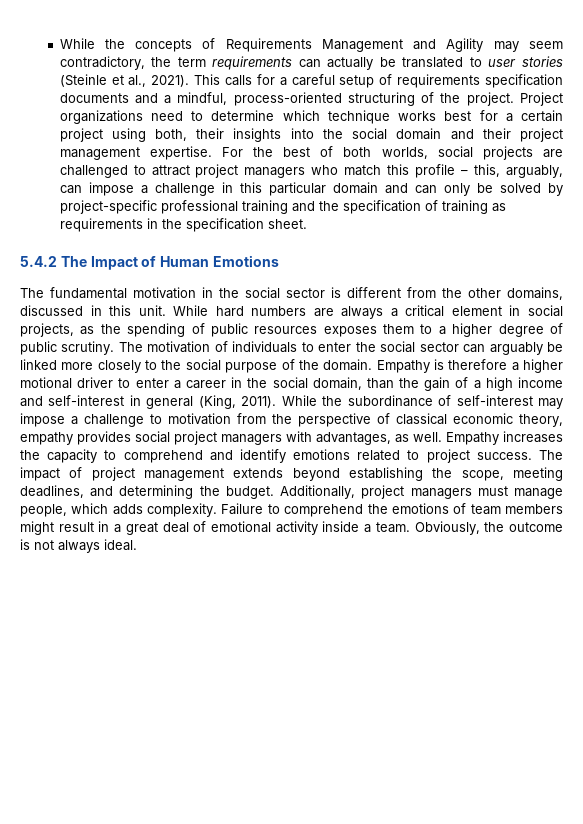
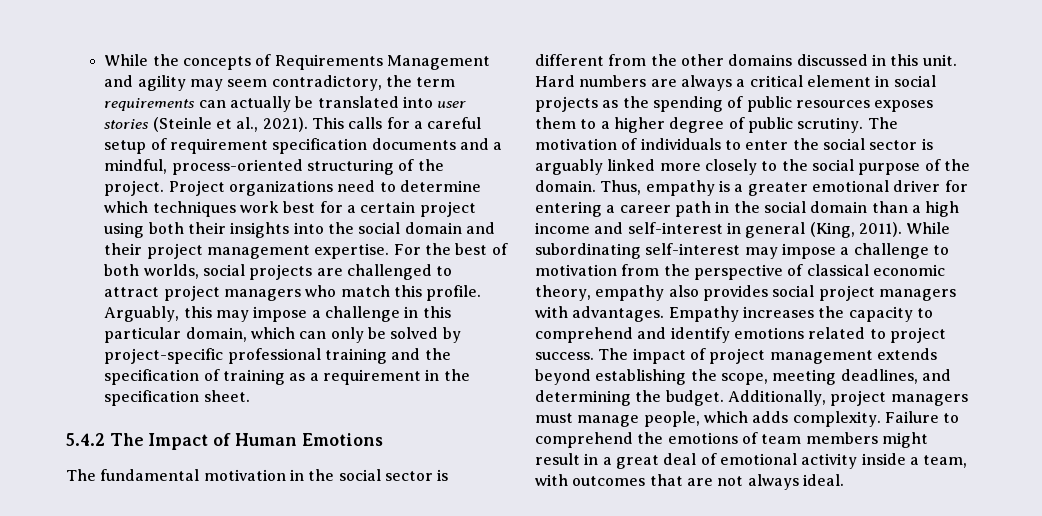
[446,38,484,52] Agility -> [137,75,186,91] agility
[469,57,482,67] to -> [402,96,433,108] into
[397,74,481,88] requirements -> [169,138,268,154] requirement
[327,110,437,124] technique works -> [152,201,279,217] techniques work
[155,129,188,141] both, -> [148,222,184,234] both
[415,164,563,178] [59,185,82,194] profile – this, arguably, can -> [426,285,482,301] [104,306,249,322] profile. Arguably, this may
[332,182,408,194] domain and -> [185,327,295,342] domain, which
[59,218,143,232] requirements -> [309,369,421,385] a requirement
[507,287,563,300] domains, -> [728,54,793,66] domains
[173,305,244,317] While hard -> [535,75,575,87] Hard
[20,323,74,337] projects, -> [535,96,598,112] projects
[463,342,563,355] can arguably be -> [921,138,933,150] [535,159,603,175] is arguably
[376,359,563,373] [20,377,169,389] Empathy is therefore a higher motional driver to enter -> [600,180,968,196] [535,201,602,217] Thus, empathy is a greater emotional driver for entering
[231,377,469,391] in the social domain, than the gain of -> [674,201,908,217] path in the social domain than
[322,395,452,407] the subordinance of -> [535,243,641,259] subordinating
(73, 438) none -> [668,285,699,297] also
[316,432,442,445] advantages, as well. -> [572,306,665,322] advantages.
[375,521,563,535] [20,539,30,550] team. Obviously, the outcome is -> [923,455,968,468] [535,474,713,486] team, with outcomes that are

